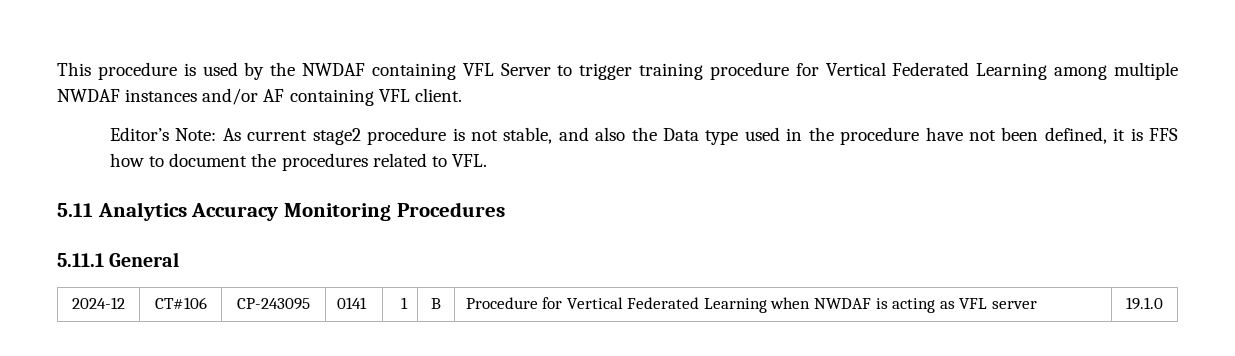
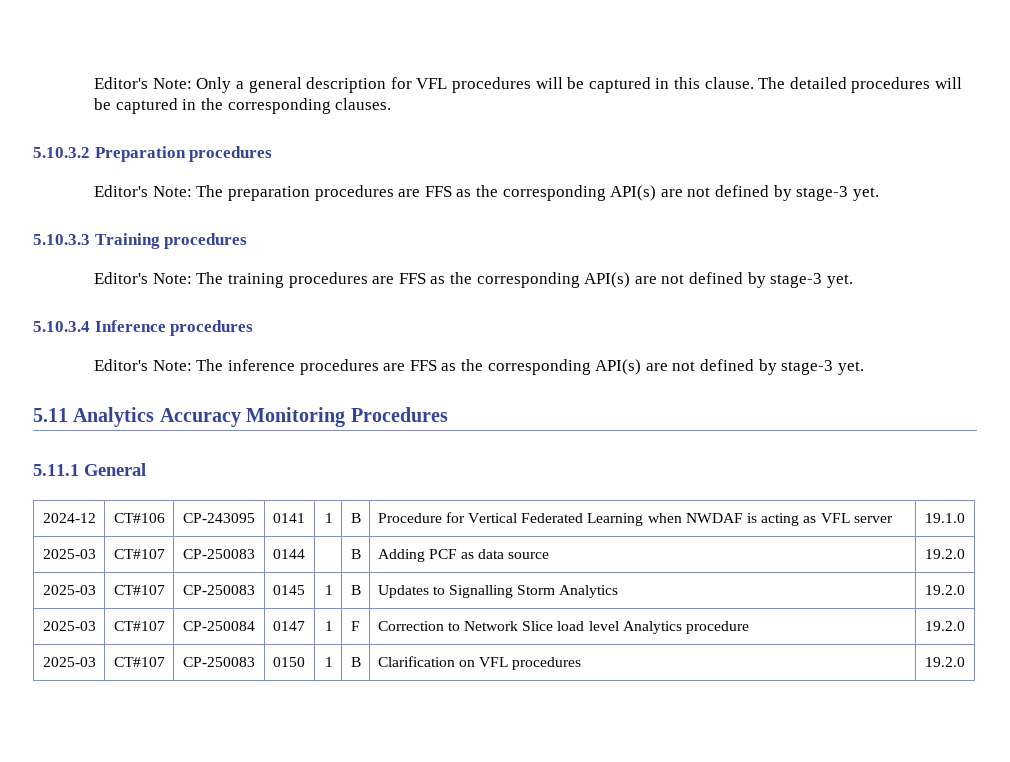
[57,62,1179,80] [57,88,462,106] [110,127,1178,145] [110,153,487,171] This procedure is used by the NWDAF containing VFL Server to trigger training procedure for Vertical Federated Learning among multiple NWDAF instances and/or AF containing VFL client. // Editor’s Note: As current stage2 procedure is not stable, and also the Data type used in the procedure have not been defined, it is FFS how to document the procedures related to VFL. -> [94,77,962,93] [94,98,392,114] [33,146,273,162] [94,185,879,201] [33,233,248,249] [94,272,853,288] [33,320,254,336] [94,359,864,375] Editor's Note: Only a general description for VFL procedures will be captured in this clause. The detailed procedures will be captured in the corresponding clauses. // 5.10.3.2 Preparation procedures // Editor's Note: The preparation procedures are FFS as the corresponding API(s) are not defined by stage-3 yet. // 5.10.3.3 Training procedures // Editor's Note: The training procedures are FFS as the corresponding API(s) are not defined by stage-3 yet. // 5.10.3.4 Inference procedures // Editor's Note: The inference procedures are FFS as the corresponding API(s) are not defined by stage-3 yet.
(1163, 303) none -> [42,549,96,559] [113,549,165,559] [183,549,255,559] [272,549,305,559] [350,549,361,559] [377,549,550,562] [925,549,965,559] [42,585,96,595] [113,585,165,595] [183,585,255,595] [272,585,305,595] [325,585,334,595] [350,585,361,595] [377,585,619,598] [925,585,965,595] [42,621,96,631] [113,621,165,631] [183,621,255,631] [272,621,305,631] [325,621,334,631] [351,621,360,631] [377,621,750,634] [925,621,965,631] [42,657,96,667] [113,657,165,667] [183,657,255,667] [272,657,305,667] [325,657,334,667] [350,657,361,667] [377,656,582,670] [925,657,965,667] // 2025-03 | CT#107 | CP-250083 | 0144 | | B | Adding PCF as data source | 19.2.0 // 2025-03 | CT#107 | CP-250083 | 0145 | 1 | B | Updates to Signalling Storm Analytics | 19.2.0 // 2025-03 | CT#107 | CP-250084 | 0147 | 1 | F | Correction to Network Slice load level Analytics procedure | 19.2.0 // 2025-03 | CT#107 | CP-250083 | 0150 | 1 | B | Clarification on VFL procedures | 19.2.0

